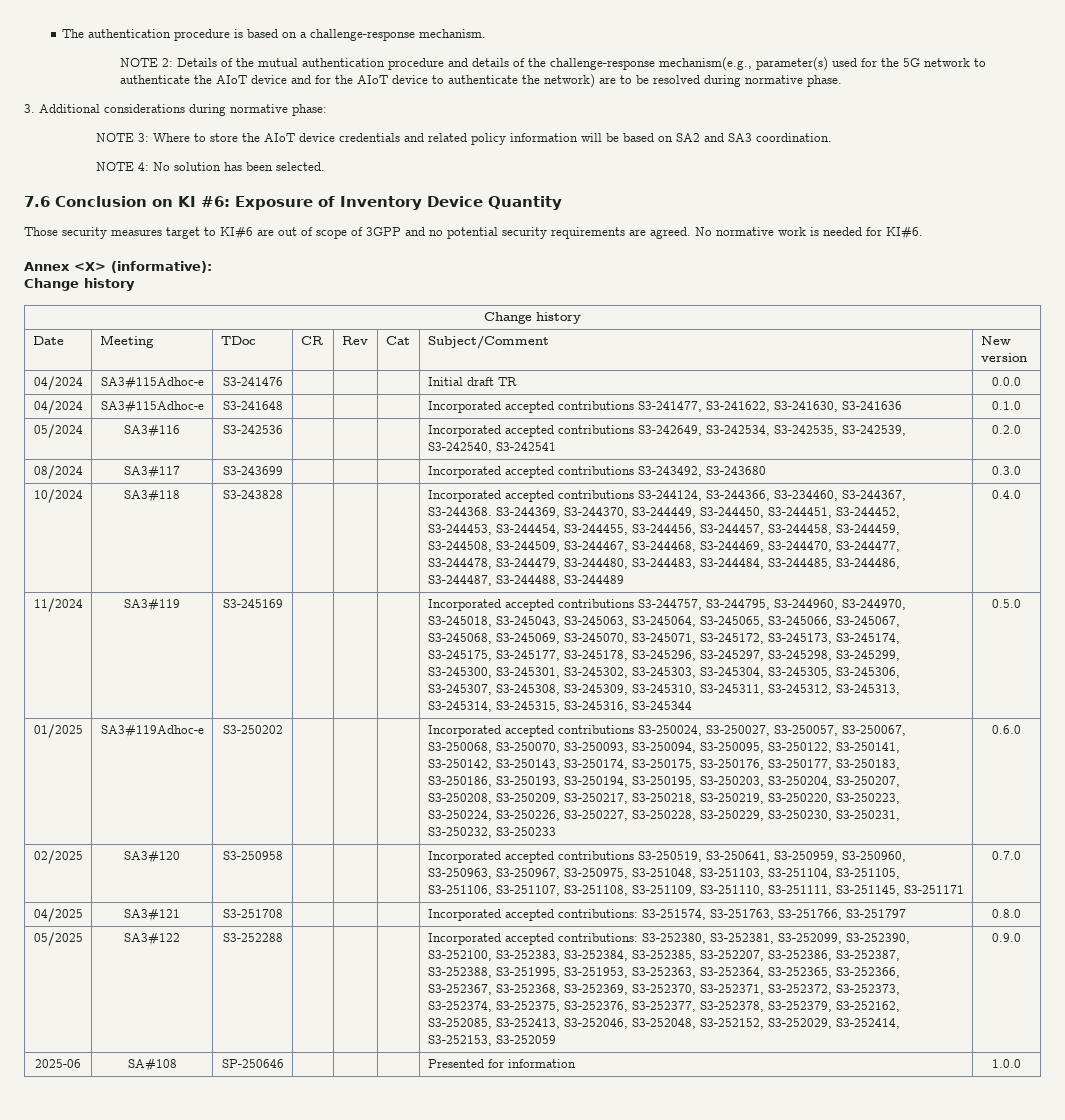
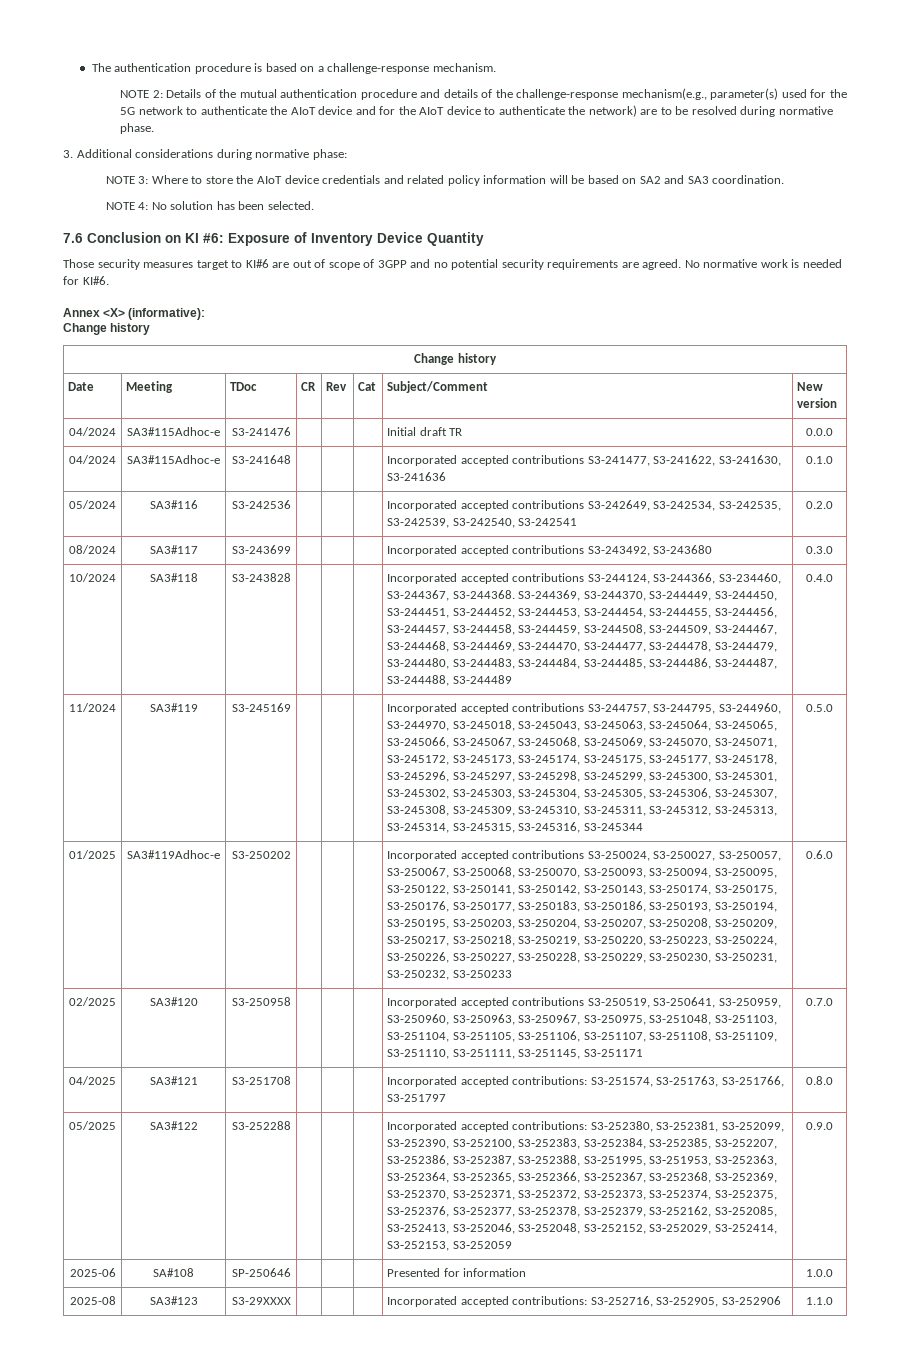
(1021, 1063) none -> [69,1296,116,1305] [149,1296,198,1305] [231,1297,291,1305] [387,1296,781,1307] [806,1297,833,1305] // 2025-08 | SA3#123 | S3-29XXXX | | | | Incorporated accepted contributions: S3-252716, S3-252905, S3-252906 | 1.1.0

